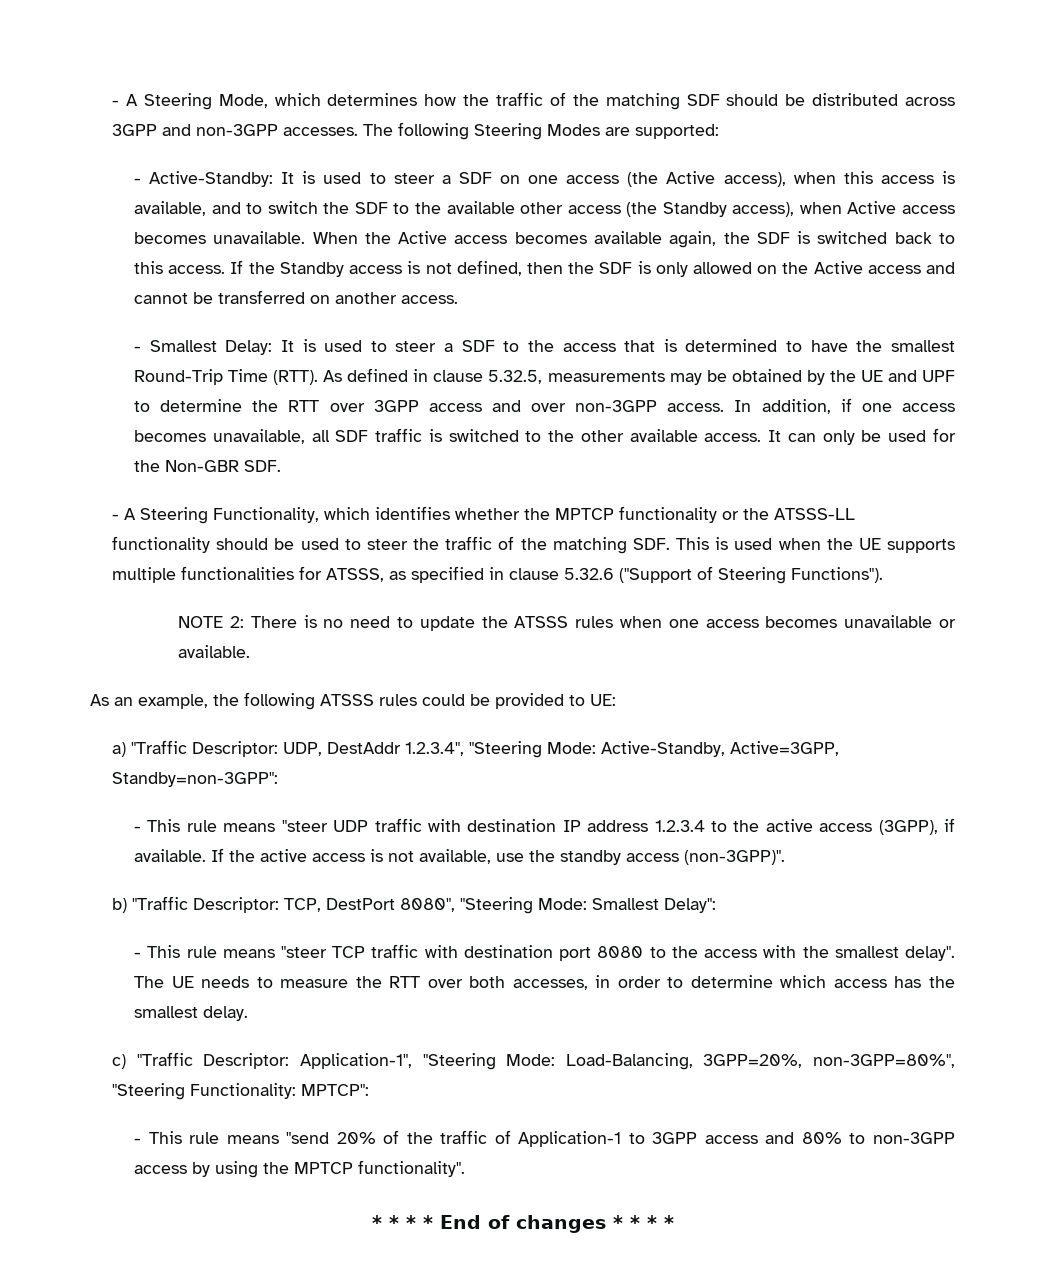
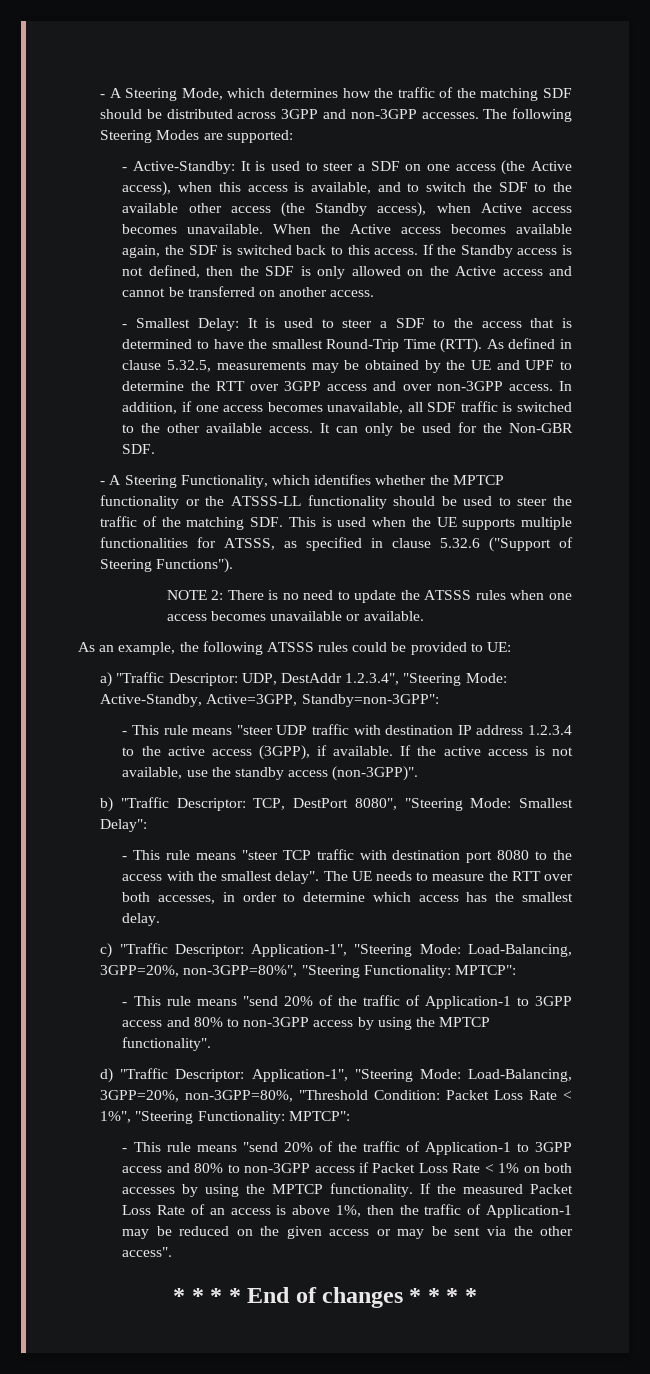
(466, 1168) none -> [100,1068,572,1083] [100,1090,572,1102] [100,1111,350,1124] [122,1141,572,1155] [122,1162,572,1173] [122,1183,573,1197] [122,1204,572,1218] [122,1226,573,1239] [122,1247,173,1257] // d) "Traffic Descriptor: Application-1", "Steering Mode: Load-Balancing, 3GPP=20%, non-3GPP=80%, "Threshold Condition: Packet Loss Rate < 1%", "Steering Functionality: MPTCP": // - This rule means "send 20% of the traffic of Application-1 to 3GPP access and 80% to non-3GPP access if Packet Loss Rate < 1% on both accesses by using the MPTCP functionality. If the measured Packet Loss Rate of an access is above 1%, then the traffic of Application-1 may be reduced on the given access or may be sent via the other access".

